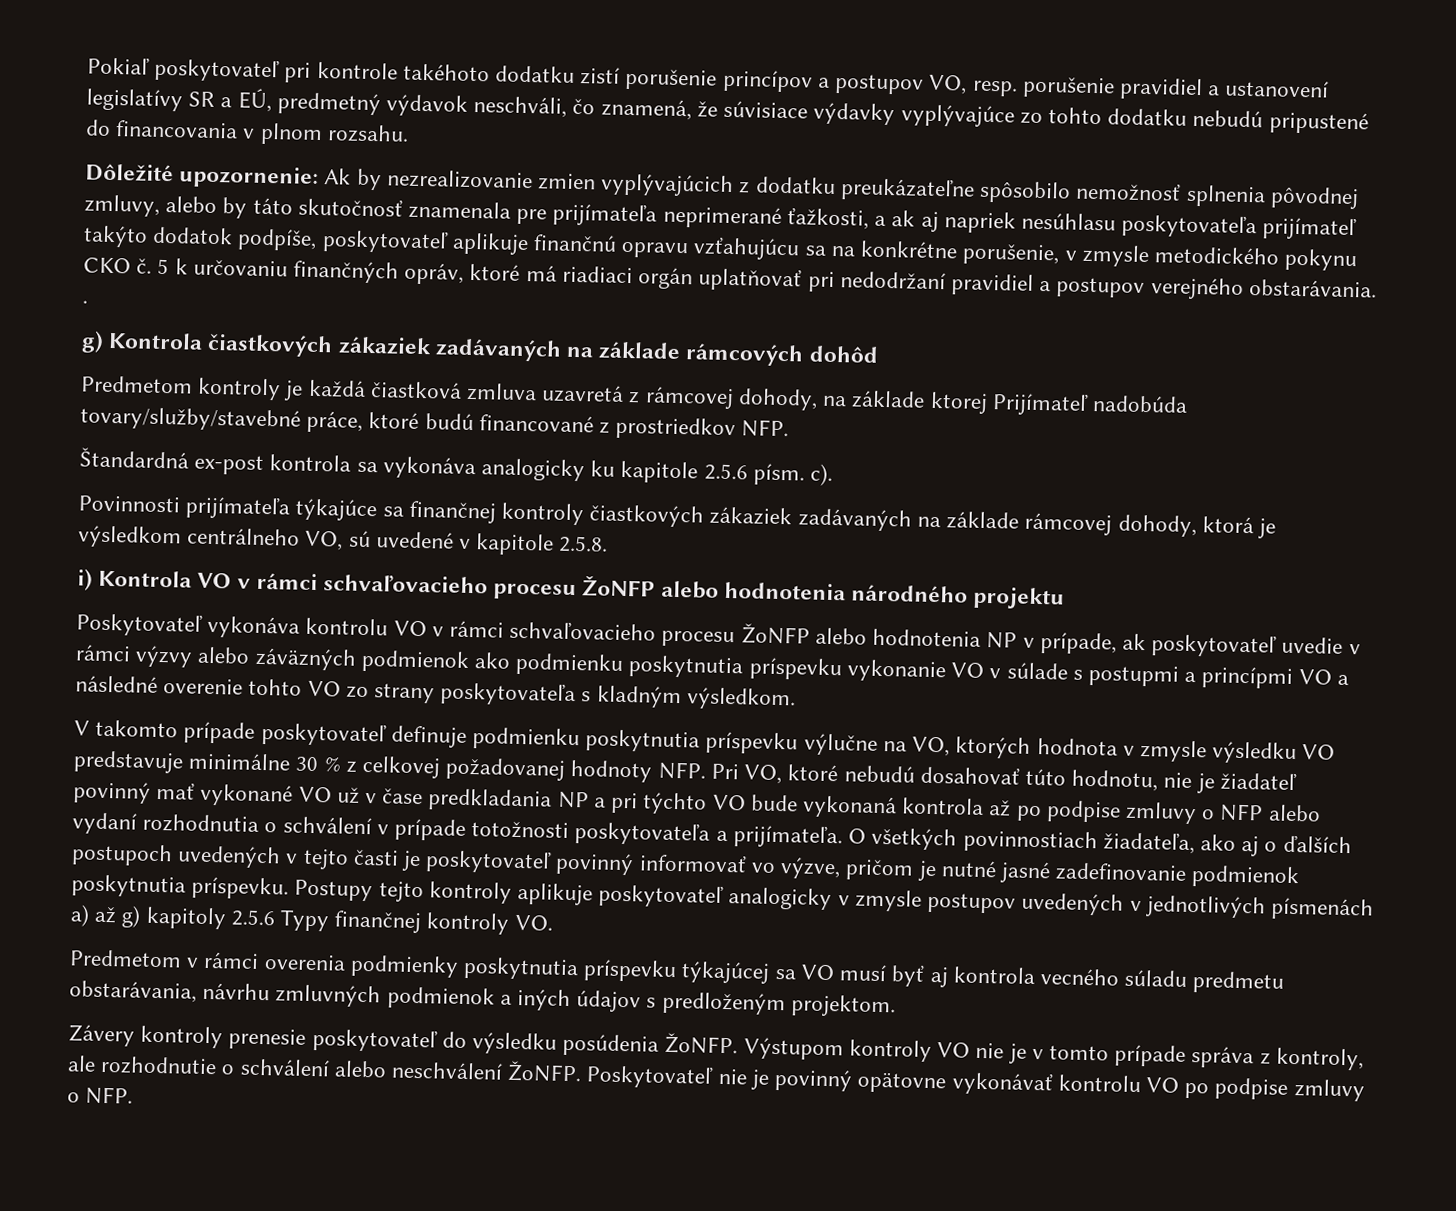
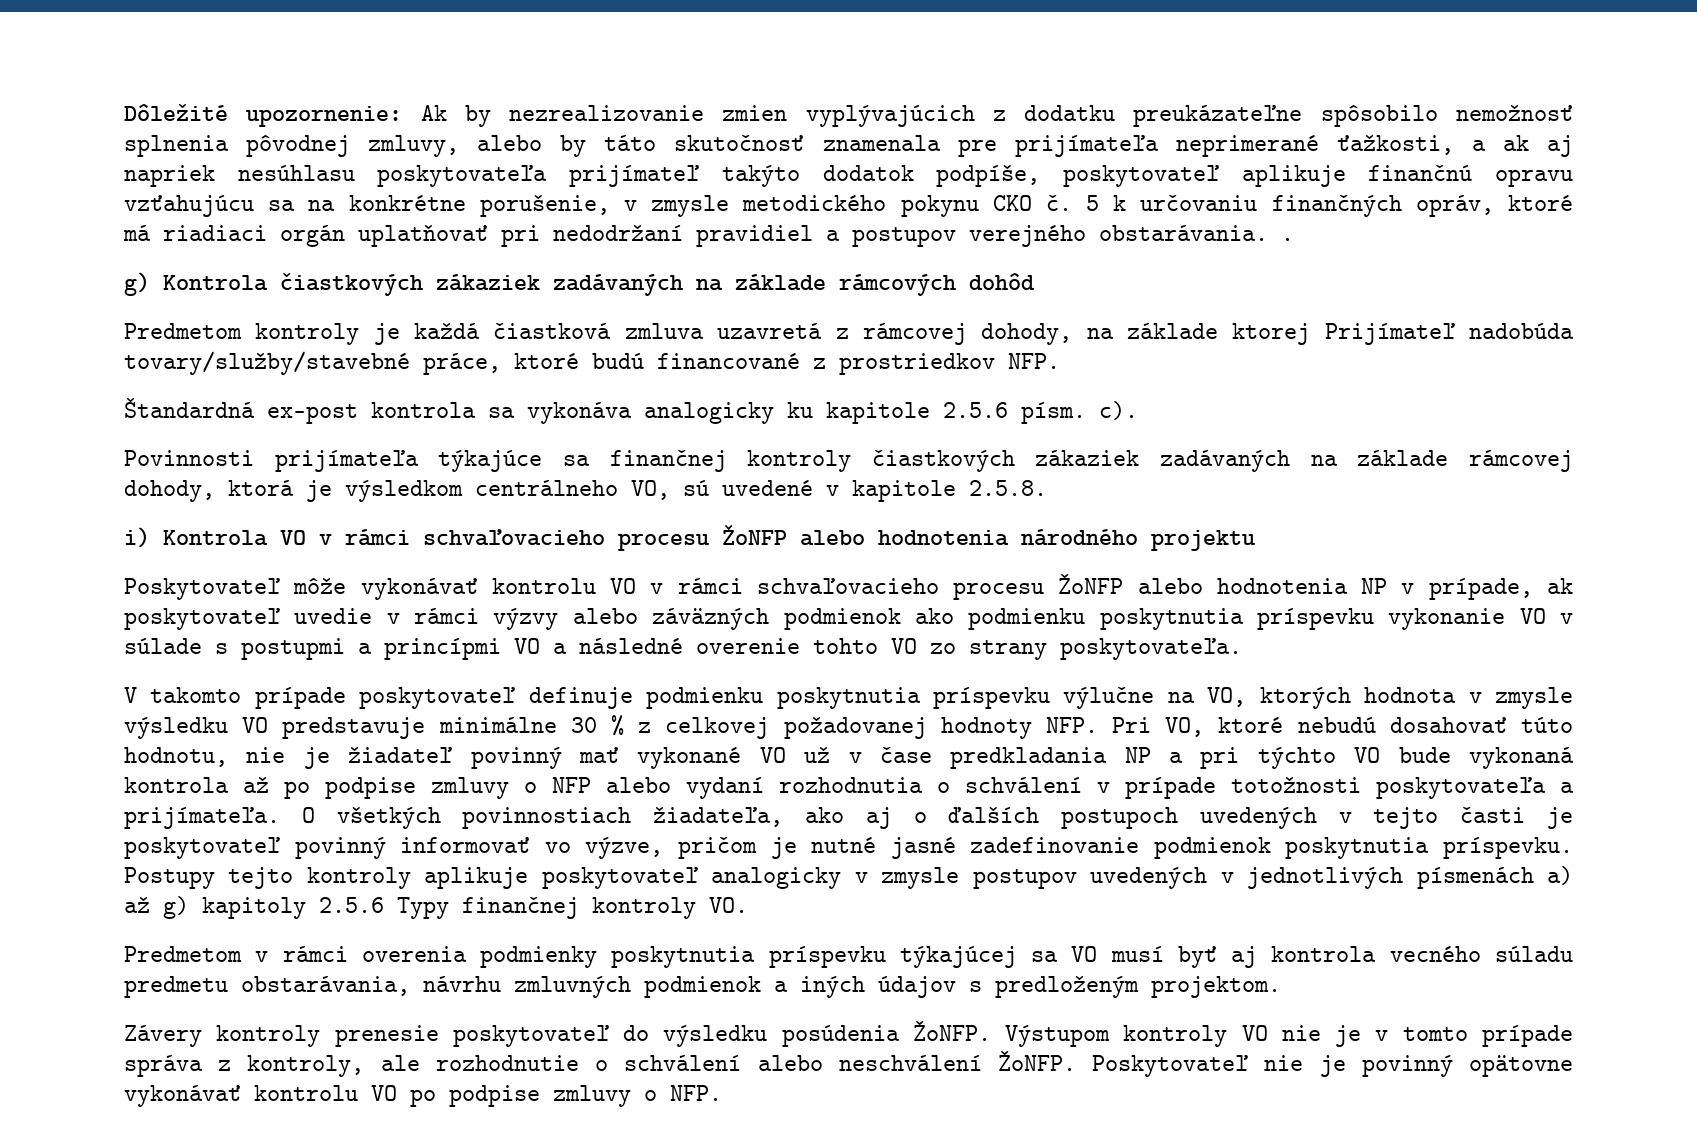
[87,57,1330,101] [86,88,1369,135] [85,119,409,146] Pokiaľ poskytovateľ pri kontrole takéhoto dodatku zistí porušenie princípov a postupov VO, resp. porušenie pravidiel a ustanovení legislatívy SR a EÚ, predmetný výdavok neschváli, čo znamená, že súvisiace výdavky vyplývajúce zo tohto dodatku nebudú pripustené do financovania v plnom rozsahu. // -> (124, 112) none
[207,615,301,639] vykonáva -> [293,577,478,600] môže vykonávať
[440,682,796,711] poskytovateľa s kladným výsledkom. -> [1060,638,1242,660] poskytovateľa.

